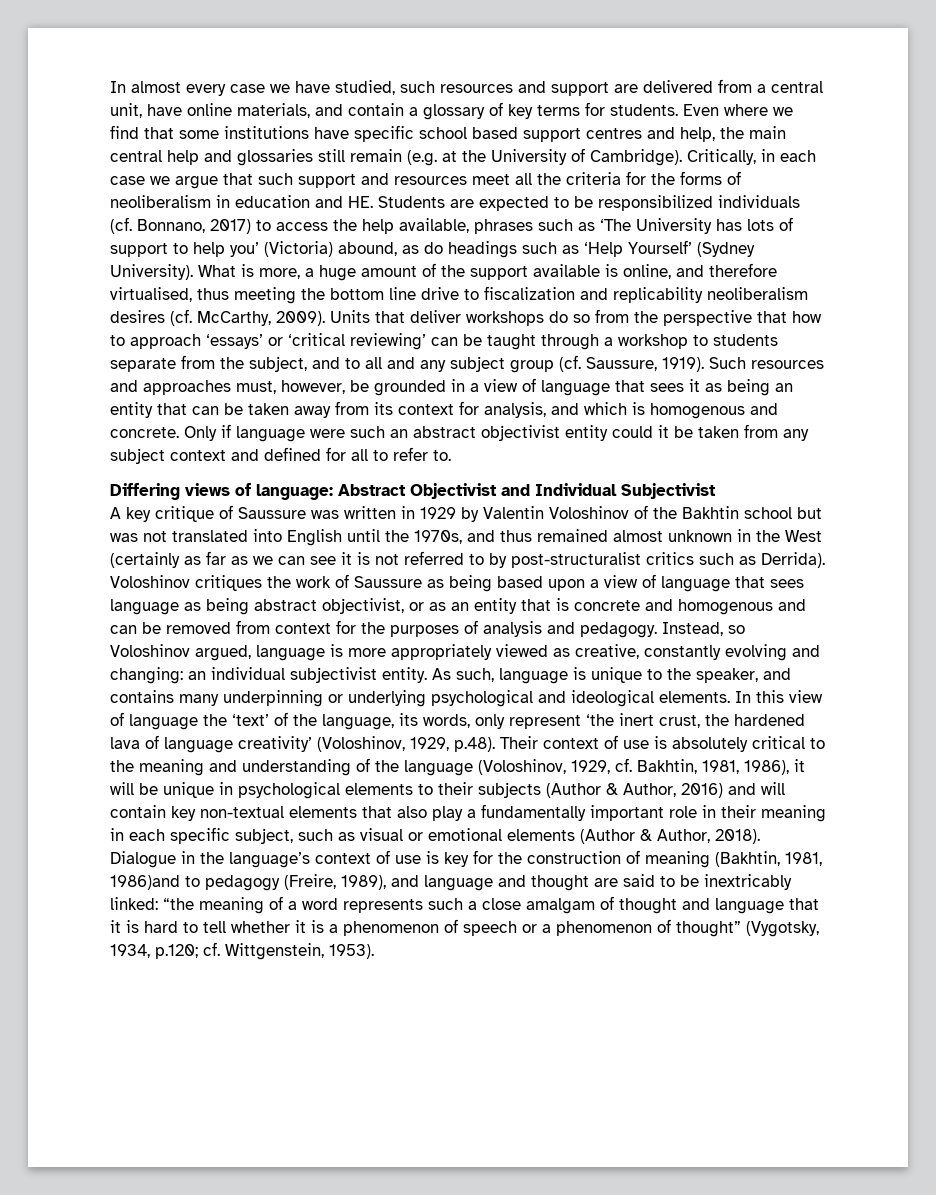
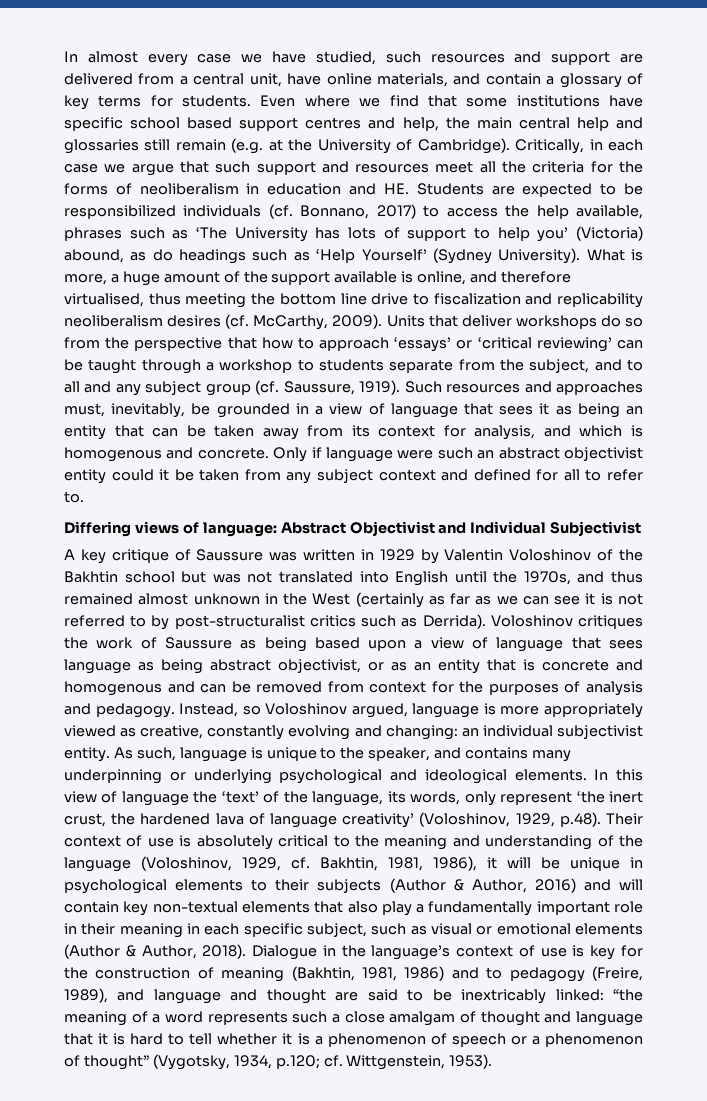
[281,380,345,394] however, -> [111,403,186,418] inevitably,
[110,875,180,890] 1986)and -> [404,966,479,981] 1986) and

